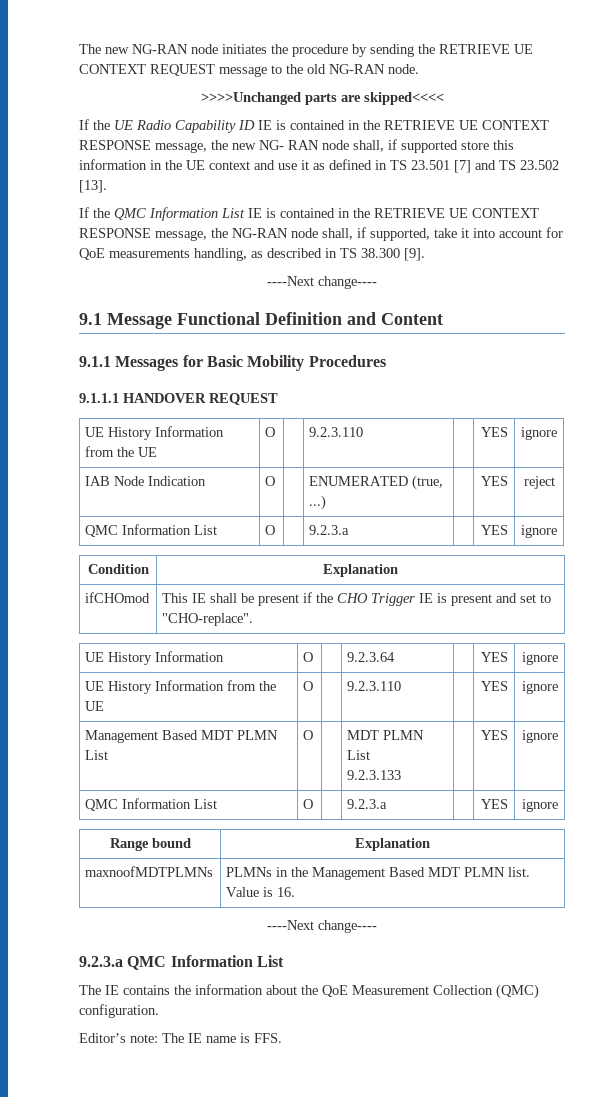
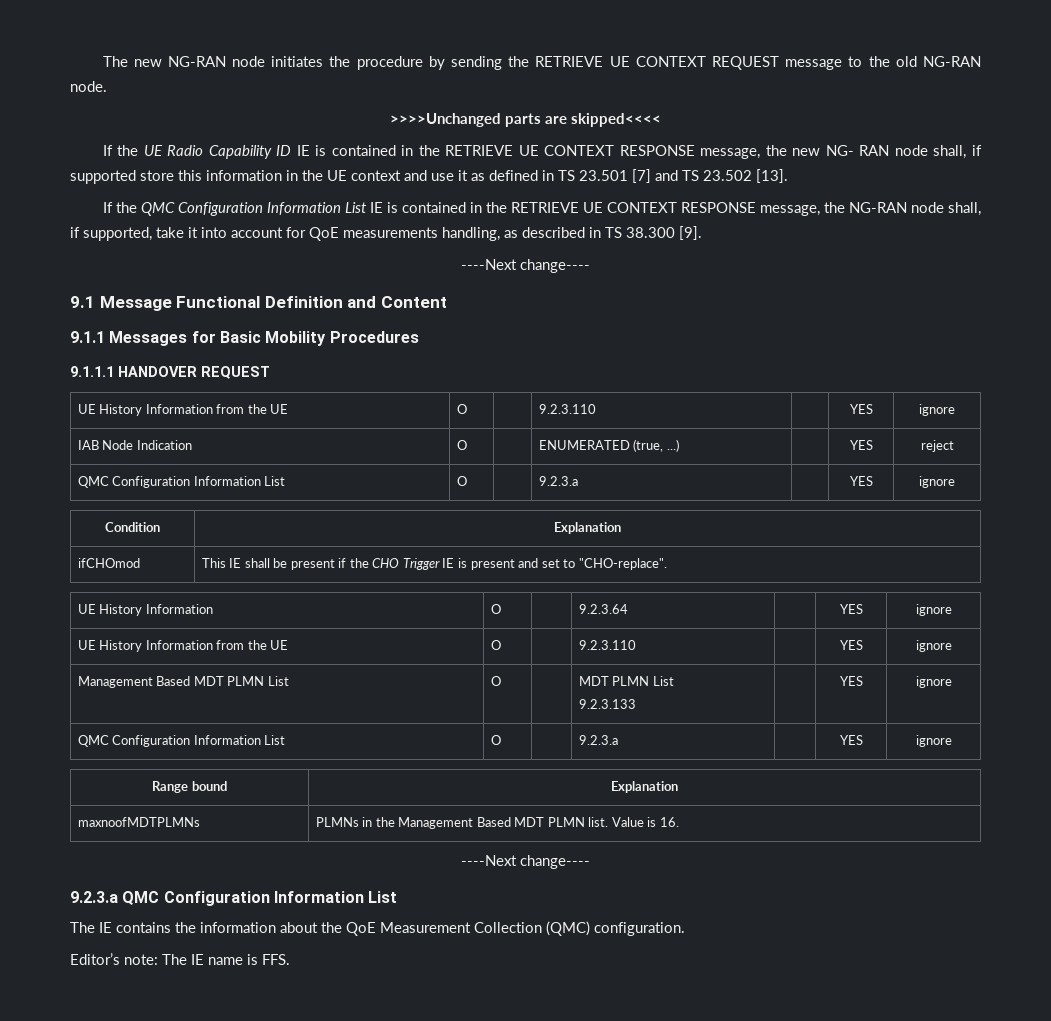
(146, 214) none -> [177,202,263,216] Configuration
(119, 531) none -> [112,476,191,488] Configuration
(119, 805) none -> [112,735,191,747] Configuration
(167, 963) none -> [163,891,270,906] Configuration

